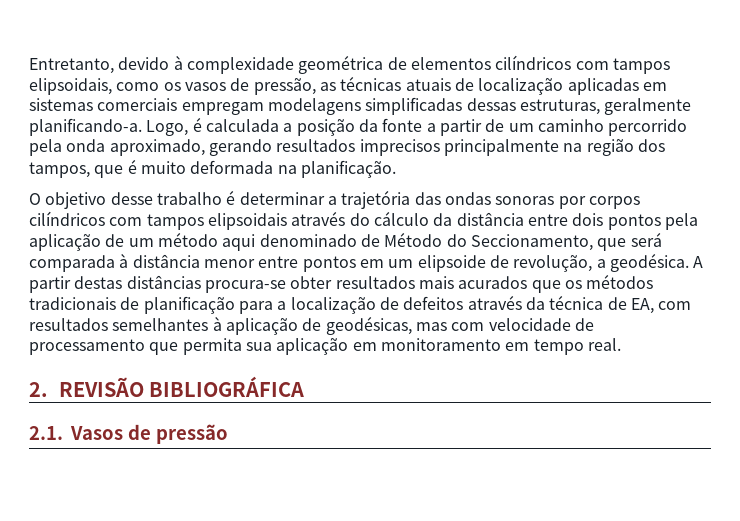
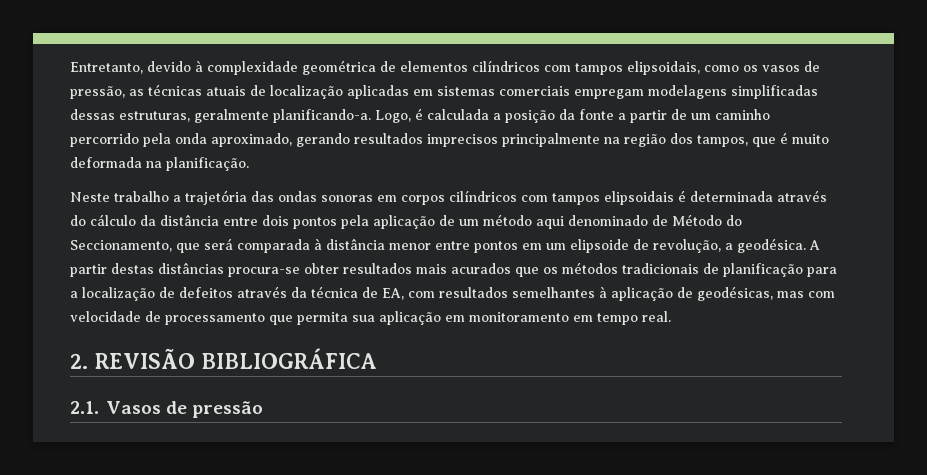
[29,190,325,209] O objetivo desse trabalho é determinar -> [70,191,169,202] Neste trabalho
[558,196,586,209] por -> [377,195,397,202] em
(287, 221) none -> [678,190,773,202] é determinada

